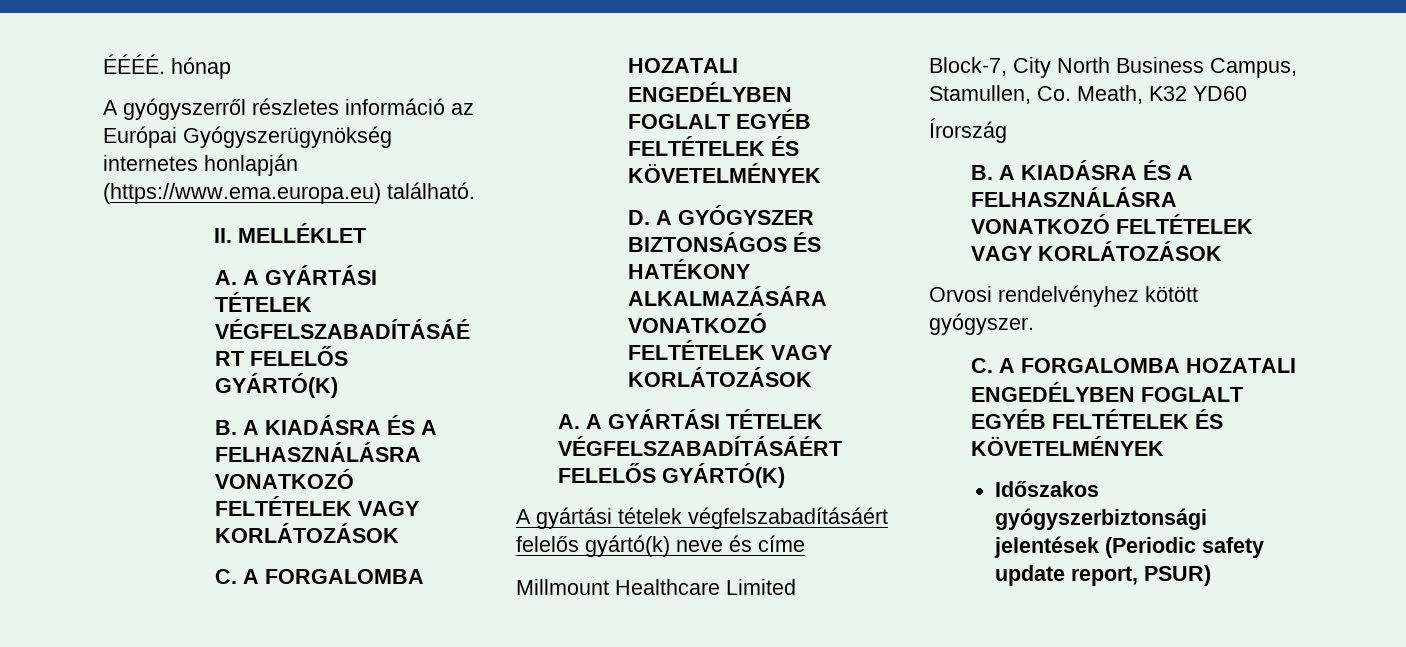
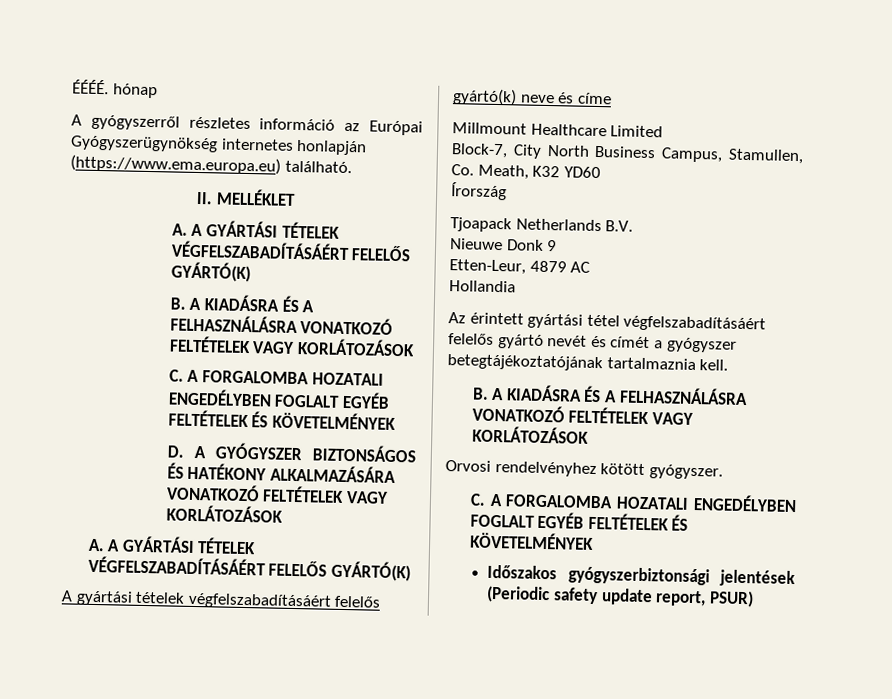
(1007, 130) none -> [450,217,634,233] [450,238,558,252] [449,259,591,275] [449,280,516,293] [448,312,767,333] [448,333,737,353] [447,354,729,372] // Tjoapack Netherlands B.V. // Nieuwe Donk 9 // Etten-Leur, 4879 AC // Hollandia // Az érintett gyártási tétel végfelszabadításáért felelős gyártó nevét és címét a gyógyszer betegtájékoztatójának tartalmaznia kell.

